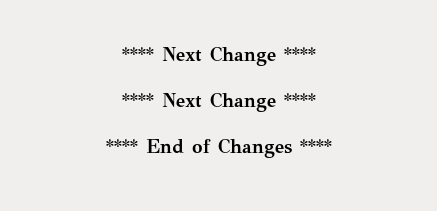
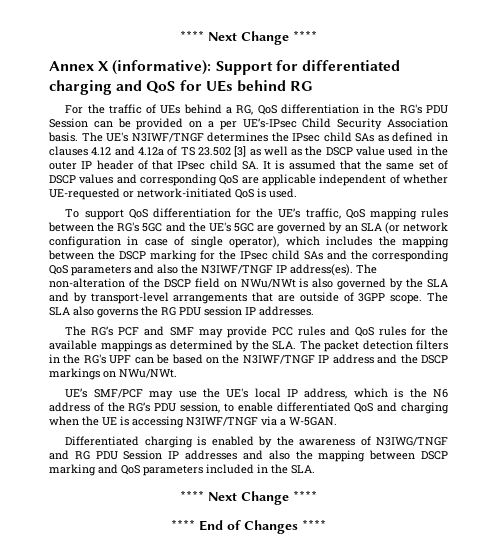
[121,46,316,66] **** Next Change **** -> [180,30,317,45] [49,60,400,75] [49,80,314,95] [65,104,448,115] [49,118,449,130] [48,132,449,142] [49,146,448,157] [49,160,448,170] [49,174,448,186] [49,188,297,200] [65,208,449,220] [48,222,449,234] [49,236,450,248] [48,250,449,262] [49,264,377,276] [49,278,449,290] [49,292,449,304] [49,306,314,318] [65,326,448,338] [49,340,448,352] [49,354,449,364] [49,368,177,380] [65,388,448,400] [49,402,449,414] [49,416,337,428] [65,436,448,448] [49,450,448,462] [49,464,315,476] **** Next Change **** // Annex X (informative): Support for differentiated charging and QoS for UEs behind RG // For the traffic of UEs behind a RG, QoS differentiation in the RG's PDU Session can be provided on a per UE’s-IPsec Child Security Association basis. The UE's N3IWF/TNGF determines the IPsec child SAs as defined in clauses 4.12 and 4.12a of TS 23.502 [3] as well as the DSCP value used in the outer IP header of that IPsec child SA. It is assumed that the same set of DSCP values and corresponding QoS are applicable independent of whether UE-requested or network-initiated QoS is used. // To support QoS differentiation for the UE’s traffic, QoS mapping rules between the RG's 5GC and the UE's 5GC are governed by an SLA (or network configuration in case of single operator), which includes the mapping between the DSCP marking for the IPsec child SAs and the corresponding QoS parameters and also the N3IWF/TNGF IP address(es). The non-alteration of the DSCP field on NWu/NWt is also governed by the SLA and by transport-level arrangements that are outside of 3GPP scope. The SLA also governs the RG PDU session IP addresses. // The RG’s PCF and SMF may provide PCC rules and QoS rules for the available mappings as determined by the SLA. The packet detection filters in the RG's UPF can be based on the N3IWF/TNGF IP address and the DSCP markings on NWu/NWt. // UE’s SMF/PCF may use the UE's local IP address, which is the N6 address of the RG’s PDU session, to enable differentiated QoS and charging when the UE is accessing N3IWF/TNGF via a W-5GAN. // Differentiated charging is enabled by the awareness of N3IWG/TNGF and RG PDU Session IP addresses and also the mapping between DSCP marking and QoS parameters included in the SLA.

